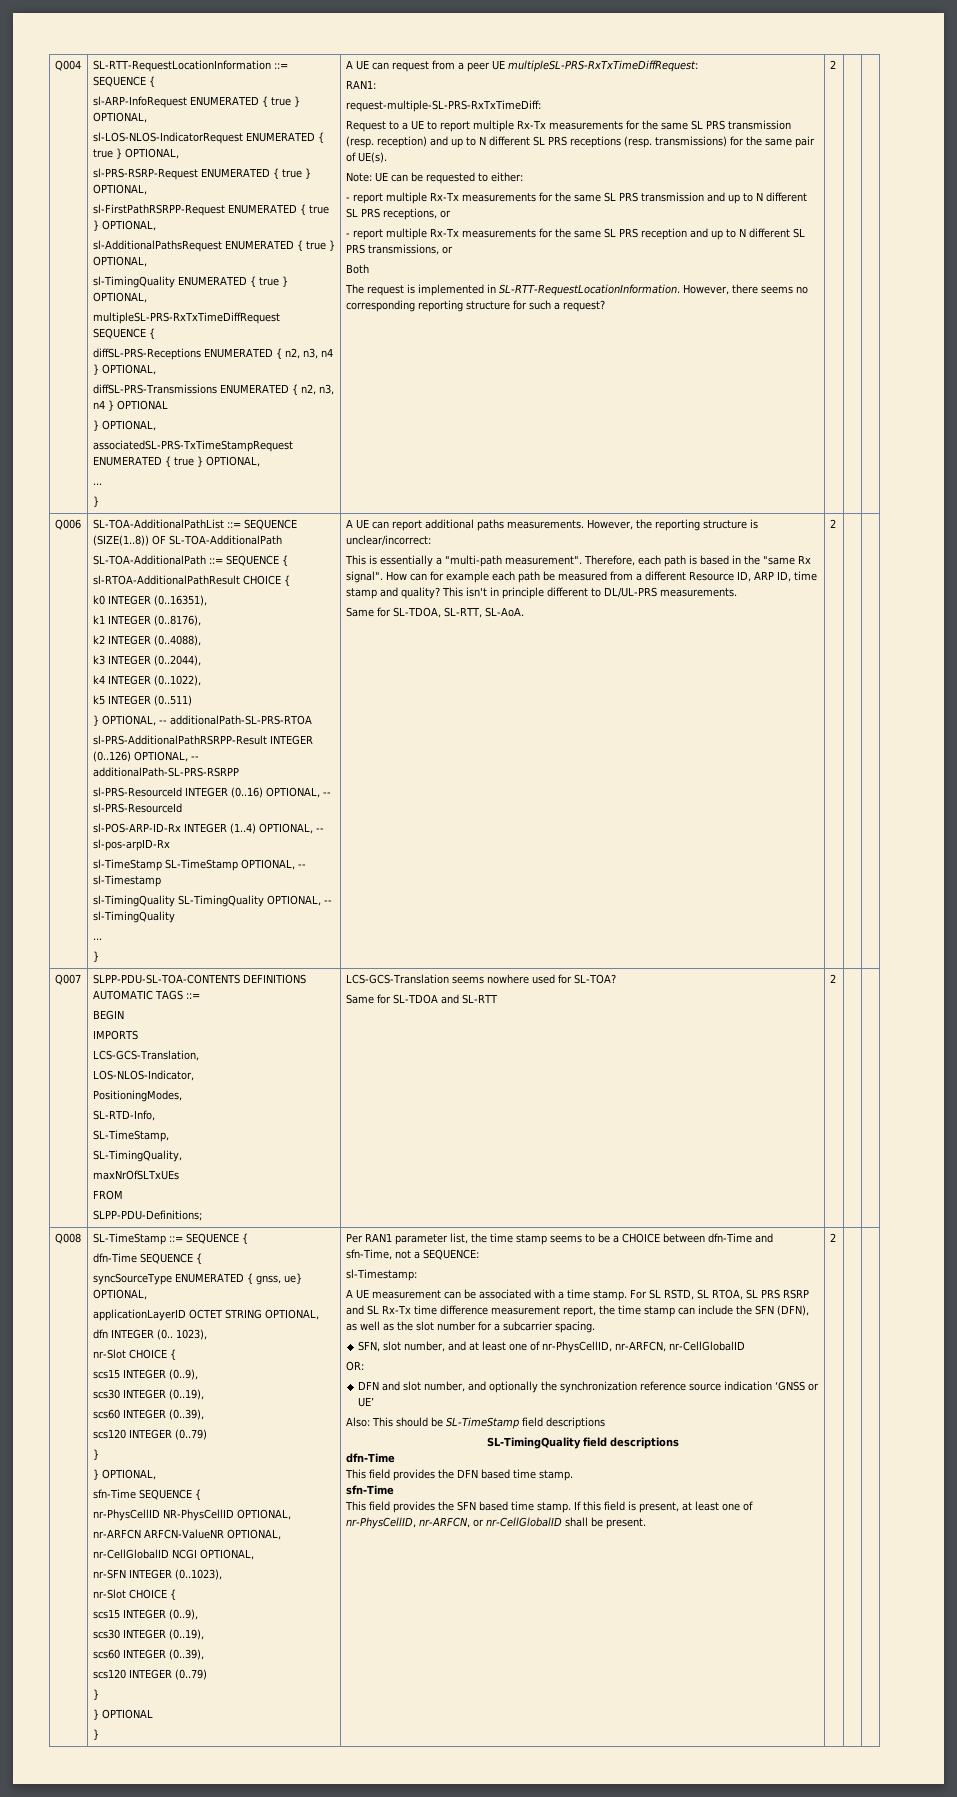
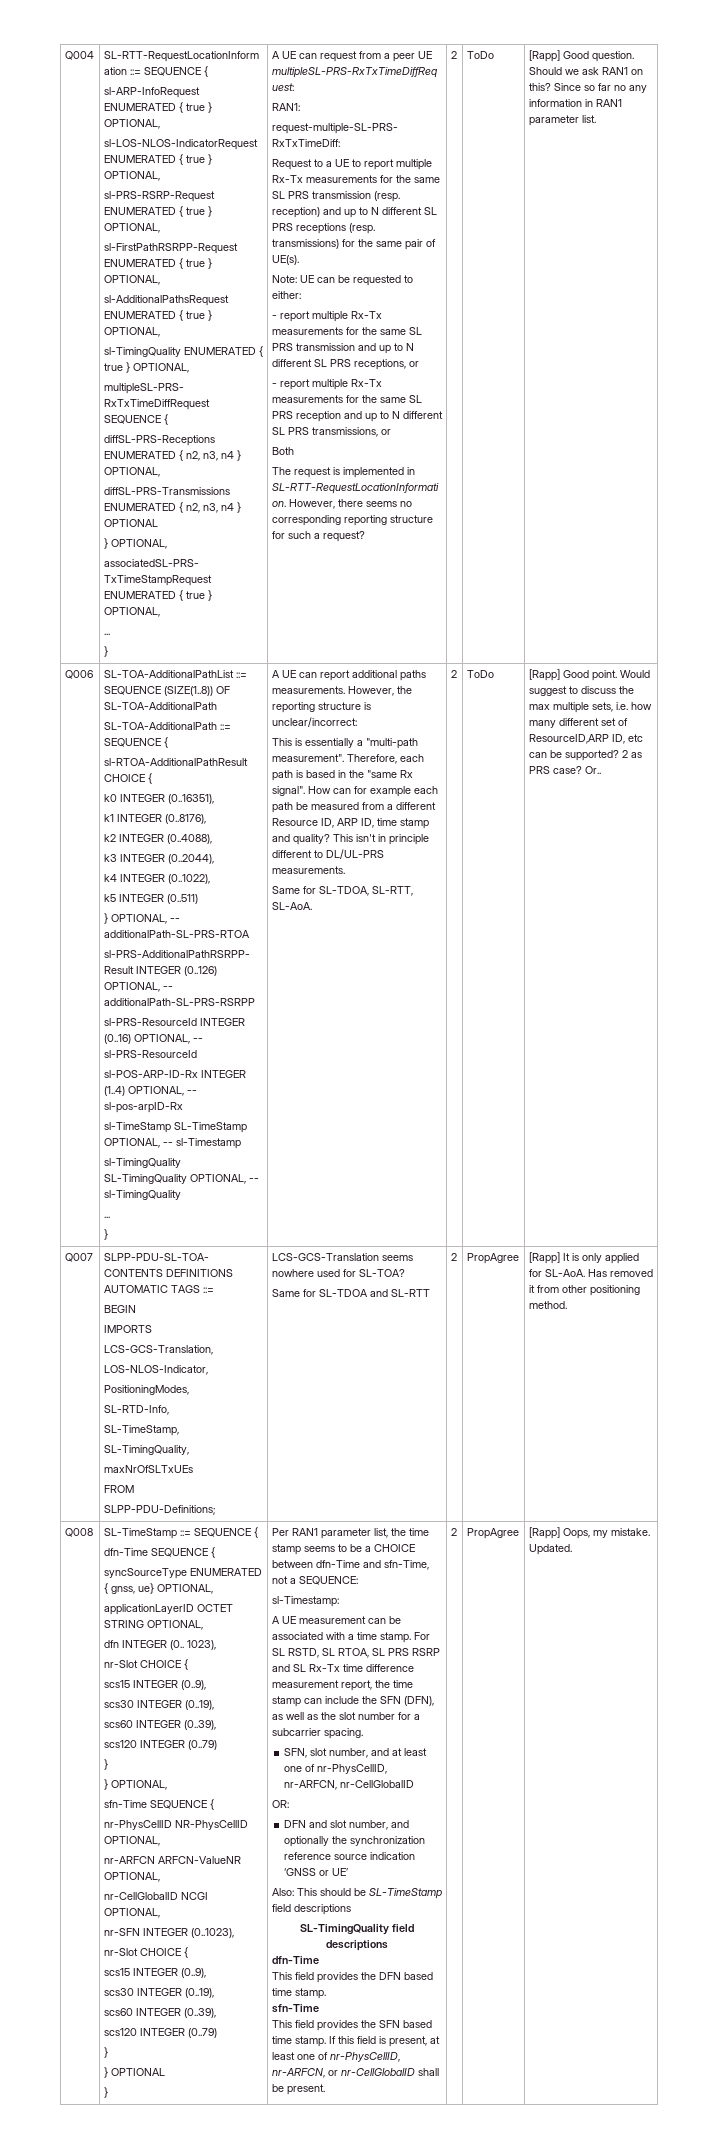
(836, 64) | -> [466,51,494,59] [528,50,634,62] [528,67,643,75] [528,83,647,93] [528,99,622,107] [528,115,596,126] ToDo | [Rapp] Good question. Should we ask RAN1 on this? Since so far no any information in RAN1 parameter list.
(836, 523) | -> [466,670,494,678] [528,669,650,681] [528,686,634,696] [528,702,652,713] [528,718,628,728] [528,734,643,744] [528,750,642,761] [528,766,601,774] ToDo | [Rapp] Good point. Would suggest to discuss the max multiple sets, i.e. how many different set of ResourceID,ARP ID, etc can be supported? 2 as PRS case? Or..
(836, 978) | -> [466,1253,519,1264] [528,1252,639,1264] [528,1269,653,1277] [528,1285,640,1296] [528,1301,567,1309] PropAgree | [Rapp] It is only applied for SL-AoA. Has removed it from other positioning method.
(836, 1237) | -> [466,1528,519,1539] [528,1527,650,1539] [528,1544,572,1555] PropAgree | [Rapp] Oops, my mistake. Updated.

